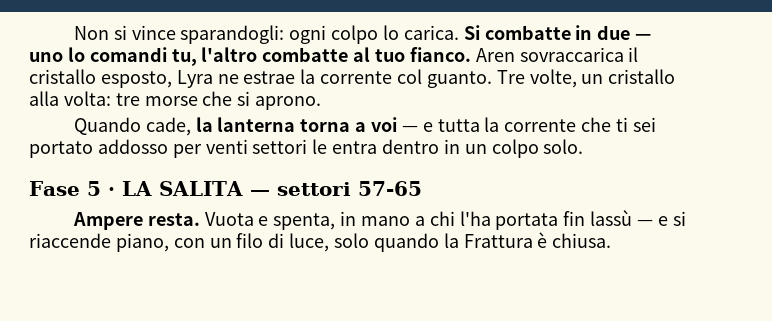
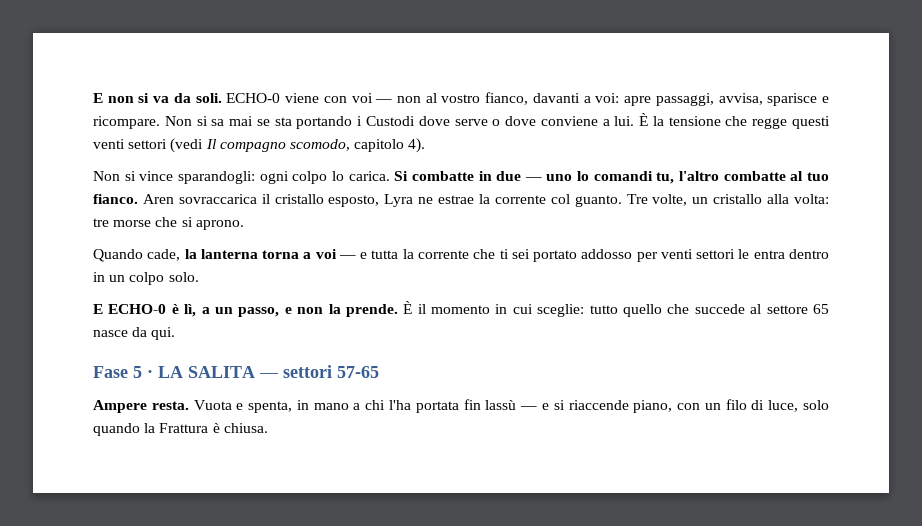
(73, 33) none -> [93,92,830,106] [93,113,830,129] [93,138,426,153] E non si va da soli. ECHO-0 viene con voi — non al vostro fianco, davanti a voi: apre passaggi, avvisa, sparisce e ricompare. Non si sa mai se sta portando i Custodi dove serve o dove conviene a lui. È la tensione che regge questi venti settori (vedi Il compagno scomodo, capitolo 4). //
(584, 146) none -> [93,301,830,317] [93,327,176,340] // E ECHO-0 è lì, a un passo, e non la prende. È il momento in cui sceglie: tutto quello che succede al settore 65 nasce da qui.

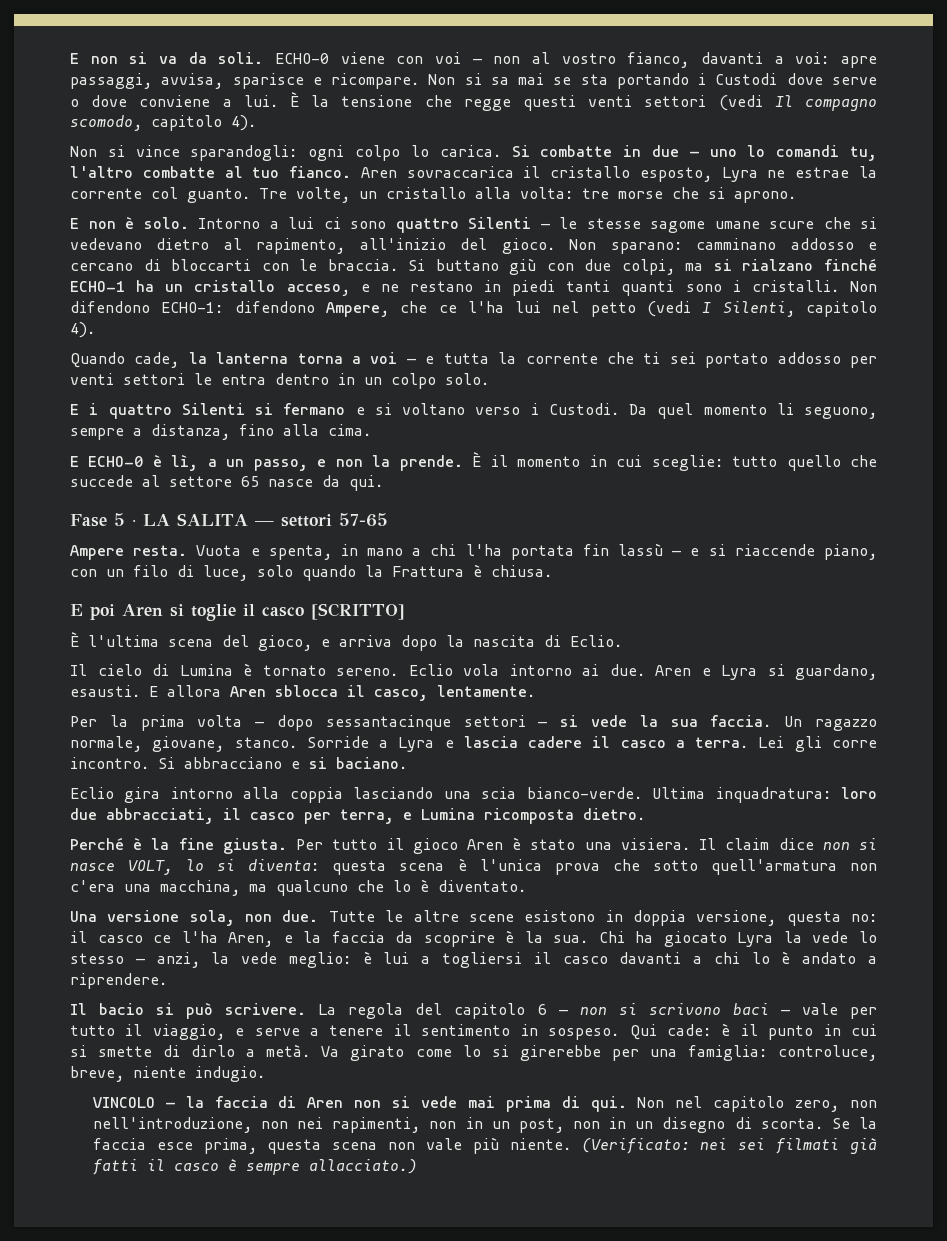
(244, 225) none -> [70,216,877,233] [70,238,877,254] [70,258,877,275] [70,280,877,296] [70,301,877,317] [70,322,95,338] // E non è solo. Intorno a lui ci sono quattro Silenti — le stesse sagome umane scure che si vedevano dietro al rapimento, all'inizio del gioco. Non sparano: camminano addosso e cercano di bloccarti con le braccia. Si buttano giù con due colpi, ma si rialzano finché ECHO-1 ha un cristallo acceso, e ne restano in piedi tanti quanti sono i cristalli. Non difendono ECHO-1: difendono Ampere, che ce l'ha lui nel petto (vedi I Silenti, capitolo 4).
(199, 277) none -> [70,403,877,419] [70,424,371,440] // E i quattro Silenti si fermano e si voltano verso i Custodi. Da quel momento li seguono, sempre a distanza, fino alla cima.
(268, 428) none -> [70,603,405,621] [70,632,622,651] [70,663,877,680] [70,685,535,701] [70,715,877,731] [70,736,877,752] [70,757,407,769] [70,787,878,803] [70,808,645,824] [70,837,877,854] [70,858,878,875] [70,879,526,896] [70,910,877,926] [70,930,877,947] [70,951,878,968] [70,973,167,989] [70,1002,877,1019] [70,1023,877,1040] [70,1044,878,1061] [70,1066,265,1082] [92,1096,877,1112] [92,1117,878,1133] [92,1137,877,1154] [92,1159,417,1175] // E poi Aren si toglie il casco [SCRITTO] // È l'ultima scena del gioco, e arriva dopo la nascita di Eclio. // Il cielo di Lumina è tornato sereno. Eclio vola intorno ai due. Aren e Lyra si guardano, esausti. E allora Aren sblocca il casco, lentamente. // Per la prima volta — dopo sessantacinque settori — si vede la sua faccia. Un ragazzo normale, giovane, stanco. Sorride a Lyra e lascia cadere il casco a terra. Lei gli corre incontro. Si abbracciano e si baciano. // Eclio gira intorno alla coppia lasciando una scia bianco-verde. Ultima inquadratura: loro due abbracciati, il casco per terra, e Lumina ricomposta dietro. // Perché è la fine giusta. Per tutto il gioco Aren è stato una visiera. Il claim dice non si nasce VOLT, lo si diventa: questa scena è l'unica prova che sotto quell'armatura non c'era una macchina, ma qualcuno che lo è diventato. // Una versione sola, non due. Tutte le altre scene esistono in doppia versione, questa no: il casco ce l'ha Aren, e la faccia da scoprire è la sua. Chi ha giocato Lyra la vede lo stesso — anzi, la vede meglio: è lui a togliersi il casco davanti a chi lo è andato a riprendere. // Il bacio si può scrivere. La regola del capitolo 6 — non si scrivono baci — vale per tutto il viaggio, e serve a tenere il sentimento in sospeso. Qui cade: è il punto in cui si smette di dirlo a metà. Va girato come lo si girerebbe per una famiglia: controluce, breve, niente indugio. // VINCOLO — la faccia di Aren non si vede mai prima di qui. Non nel capitolo zero, non nell'introduzione, non nei rapimenti, non in un post, non in un disegno di scorta. Se la faccia esce prima, questa scena non vale più niente. (Verificato: nei sei filmati già fatti il casco è sempre allacciato.)

